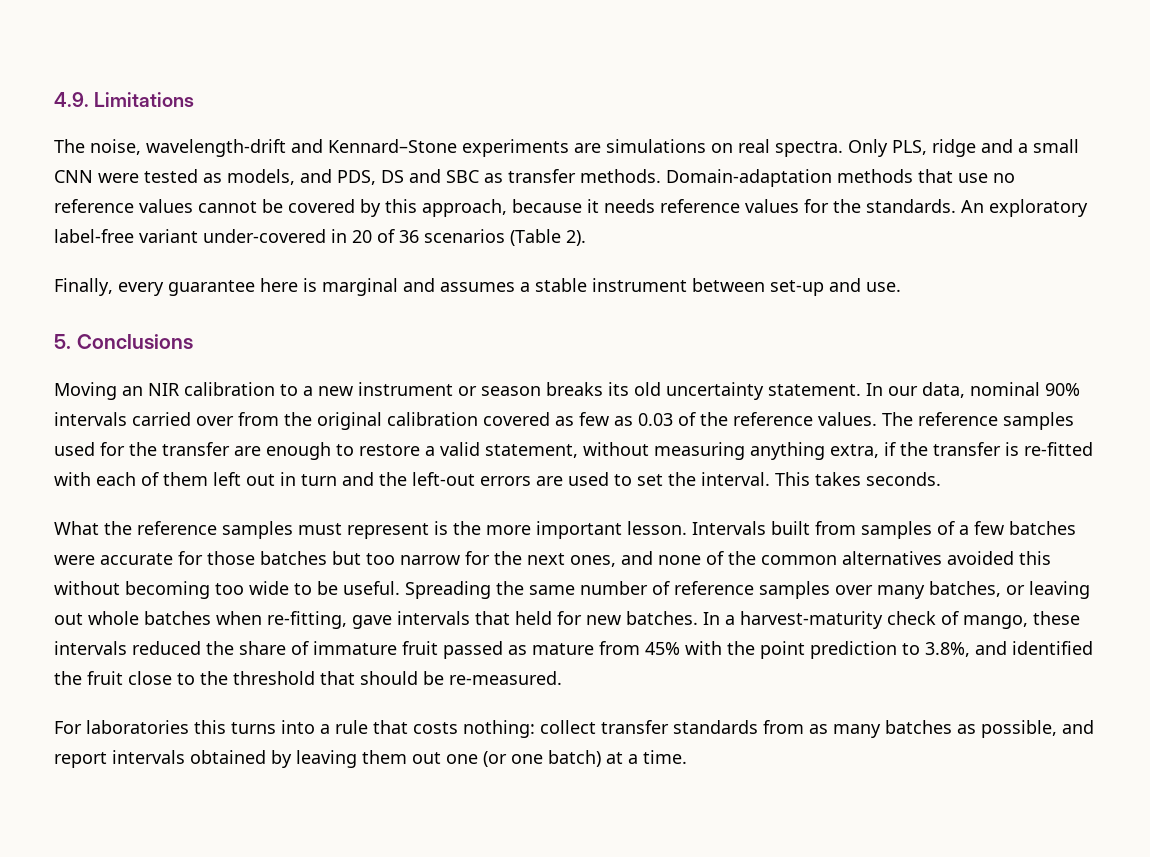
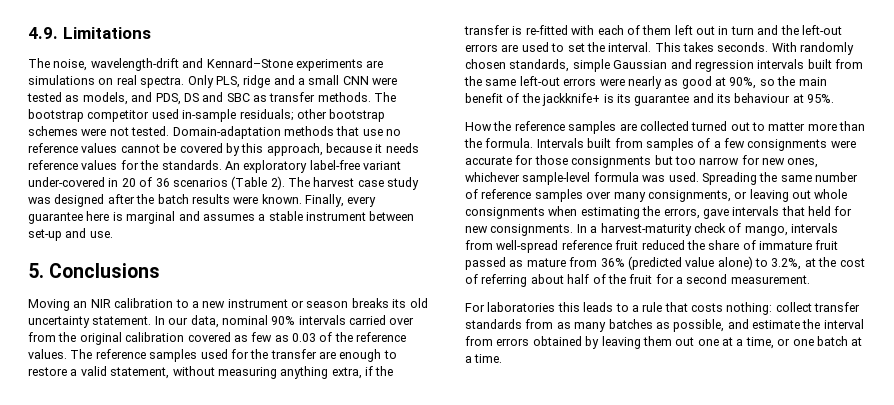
(661, 176) none -> [374,92,397,102] [28,109,386,122] [28,126,170,136] The bootstrap competitor used in-sample residuals; other bootstrap schemes were not tested.
(586, 238) // -> [288,177,420,190] [28,194,302,207] The harvest case study was designed after the batch results were known.
[54,521,687,539] // What the reference samples must represent is the more important lesson. -> [771,42,855,55] [465,59,863,72] [464,76,827,89] [465,93,835,106] [465,121,866,134] [464,138,534,148] With randomly chosen standards, simple Gaussian and regression intervals built from the same left-out errors were nearly as good at 90%, so the main benefit of the jackknife+ is its guarantee and its behaviour at 95%. // How the reference samples are collected turned out to matter more than the formula.
[1009,521,1076,535] batches -> [747,139,828,151] consignments
[260,551,327,565] batches -> [571,156,652,168] consignments
[494,551,1051,567] [54,581,400,599] the next ones, and none of the common alternatives avoided this without becoming too wide to be useful. -> [762,158,819,168] [465,172,699,185] new ones, whichever sample-level formula was used.
[929,581,1001,597] batches, -> [647,190,731,202] consignments,
[144,611,347,629] batches when re-fitting, -> [465,206,700,219] consignments when estimating the errors,
[626,611,698,625] batches. -> [490,224,574,236] consignments.
[1033,611,1080,625] [54,641,127,655] these intervals -> [791,223,838,233] [465,240,639,253] intervals from well-spread reference fruit
[645,641,1093,659] [54,671,562,685] 45% with the point prediction to 3.8%, and identified the fruit close to the threshold that should be re-measured. -> [600,256,865,270] [465,274,810,287] 36% (predicted value alone) to 3.2%, at the cost of referring about half of the fruit for a second measurement.
[231,720,315,734] turns into -> [583,302,629,312] leads to
[54,750,185,768] report intervals -> [752,319,864,329] [465,336,530,346] estimate the interval from errors
[483,750,601,767] (or one batch) -> [722,336,848,349] at a time, or one batch

